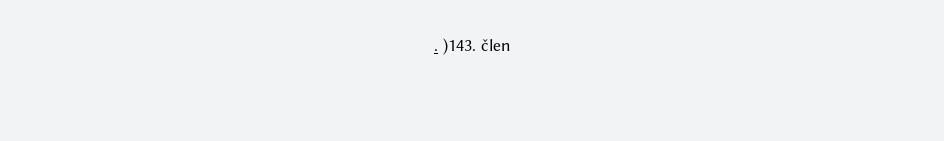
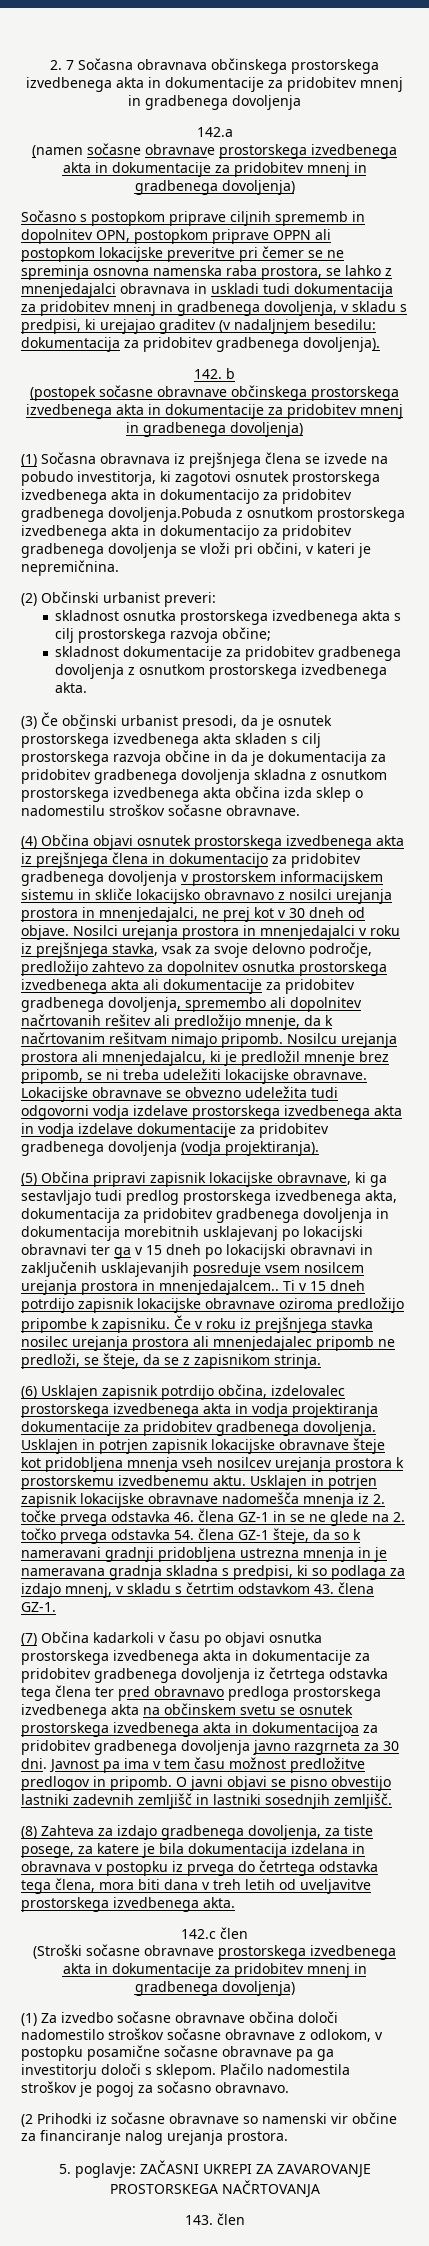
[434,38,476,55] . )143. -> [50,58,379,74] [26,77,403,92] [128,95,301,110] [196,127,233,137] [32,143,397,159] [62,162,367,177] [134,180,295,195] [21,210,365,226] [21,229,331,244] [21,246,344,262] [21,265,392,280] [21,283,393,298] [21,301,407,316] [21,319,376,334] [21,337,380,352] [194,368,235,379] [30,385,399,401] [26,404,403,419] [126,422,303,437] [21,452,388,468] [21,471,380,486] [21,489,352,504] [21,507,405,522] [21,525,352,540] [21,542,371,558] [21,560,119,576] [21,591,216,607] [55,610,402,625] [55,627,272,643] [55,646,402,661] [55,664,388,679] [55,682,88,693] [21,712,332,730] [21,733,321,748] [21,750,386,766] [21,769,387,784] [21,786,363,802] [21,804,300,816] [21,834,404,850] [21,852,361,868] [21,871,383,886] [21,888,392,904] [21,907,365,922] [21,925,400,940] [21,942,372,958] [21,960,387,976] [21,979,355,994] [21,997,362,1012] [21,1014,333,1030] [21,1032,397,1048] [21,1050,389,1066] [21,1068,367,1084] [21,1086,338,1102] [21,1105,402,1120] [21,1123,329,1138] [21,1141,319,1156] [21,1171,387,1187] [21,1190,397,1205] [21,1208,389,1223] [21,1226,363,1241] [21,1244,373,1259] [21,1261,364,1277] [21,1280,365,1295] [21,1297,404,1313] [21,1315,373,1333] [21,1336,395,1351] [21,1353,321,1369] [21,1384,345,1400] [21,1403,378,1418] [21,1421,376,1436] [21,1438,385,1454] [21,1457,404,1472] [21,1475,377,1490] [21,1492,385,1508] [21,1510,405,1526] [21,1528,361,1544] [21,1547,387,1562] [21,1565,405,1580] [21,1582,374,1598] [21,1602,56,1612] [21,1631,322,1647] [21,1650,370,1665] [21,1667,388,1683] [21,1685,381,1701] [21,1703,353,1719] [21,1722,378,1737] [21,1740,399,1755] [21,1757,365,1773] [21,1776,391,1791] [21,1793,392,1809] [21,1825,373,1840] [21,1843,365,1858] [21,1860,378,1876] [21,1878,371,1894] [21,1897,235,1912] [181,1927,248,1939] [33,1944,396,1960] [62,1963,367,1978] [134,1981,295,1996] [21,2011,338,2026] [21,2028,383,2042] [21,2045,334,2061] [21,2063,350,2079] [21,2081,289,2097] [21,2112,397,2127] [21,2130,288,2145] [58,2160,371,2178] [109,2180,320,2198] [184,2215,213,2225] 2. 7 Sočasna obravnava občinskega prostorskega izvedbenega akta in dokumentacije za pridobitev mnenj in gradbenega dovoljenja // 142.a // (namen sočasne obravnave prostorskega izvedbenega akta in dokumentacije za pridobitev mnenj in gradbenega dovoljenja) // Sočasno s postopkom priprave ciljnih sprememb in dopolnitev OPN, postopkom priprave OPPN ali postopkom lokacijske preveritve pri čemer se ne spreminja osnovna namenska raba prostora, se lahko z mnenjedajalci obravnava in uskladi tudi dokumentacija za pridobitev mnenj in gradbenega dovoljenja, v skladu s predpisi, ki urejajao graditev (v nadaljnjem besedilu: dokumentacija za pridobitev gradbenega dovoljenja). // 142. b // (postopek sočasne obravnave občinskega prostorskega izvedbenega akta in dokumentacije za pridobitev mnenj in gradbenega dovoljenja) // (1) Sočasna obravnava iz prejšnjega člena se izvede na pobudo investitorja, ki zagotovi osnutek prostorskega izvedbenega akta in dokumentacijo za pridobitev gradbenega dovoljenja.Pobuda z osnutkom prostorskega izvedbenega akta in dokumentacijo za pridobitev gradbenega dovoljenja se vloži pri občini, v kateri je nepremičnina. // (2) Občinski urbanist preveri: // skladnost osnutka prostorskega izvedbenega akta s cilj prostorskega razvoja občine; // skladnost dokumentacije za pridobitev gradbenega dovoljenja z osnutkom prostorskega izvedbenega akta. // (3) Če občinski urbanist presodi, da je osnutek prostorskega izvedbenega akta skladen s cilj prostorskega razvoja občine in da je dokumentacija za pridobitev gradbenega dovoljenja skladna z osnutkom prostorskega izvedbenega akta občina izda sklep o nadomestilu stroškov sočasne obravnave. // (4) Občina objavi osnutek prostorskega izvedbenega akta iz prejšnjega člena in dokumentacijo za pridobitev gradbenega dovoljenja v prostorskem informacijskem sistemu in skliče lokacijsko obravnavo z nosilci urejanja prostora in mnenjedajalci, ne prej kot v 30 dneh od objave. Nosilci urejanja prostora in mnenjedajalci v roku iz prejšnjega stavka, vsak za svoje delovno področje, predložijo zahtevo za dopolnitev osnutka prostorskega izvedbenega akta ali dokumentacije za pridobitev gradbenega dovoljenja, spremembo ali dopolnitev načrtovanih rešitev ali predložijo mnenje, da k načrtovanim rešitvam nimajo pripomb. Nosilcu urejanja prostora ali mnenjedajalcu, ki je predložil mnenje brez pripomb, se ni treba udeležiti lokacijske obravnave. Lokacijske obravnave se obvezno udeležita tudi odgovorni vodja izdelave prostorskega izvedbenega akta in vodja izdelave dokumentacije za pridobitev gradbenega dovoljenja (vodja projektiranja). // (5) Občina pripravi zapisnik lokacijske obravnave, ki ga sestavljajo tudi predlog prostorskega izvedbenega akta, dokumentacija za pridobitev gradbenega dovoljenja in dokumentacija morebitnih usklajevanj po lokacijski obravnavi ter ga v 15 dneh po lokacijski obravnavi in zaključenih usklajevanjih posreduje vsem nosilcem urejanja prostora in mnenjedajalcem.. Ti v 15 dneh potrdijo zapisnik lokacijske obravnave oziroma predložijo pripombe k zapisniku. Če v roku iz prejšnjega stavka nosilec urejanja prostora ali mnenjedajalec pripomb ne predloži, se šteje, da se z zapisnikom strinja. // (6) Usklajen zapisnik potrdijo občina, izdelovalec prostorskega izvedbenega akta in vodja projektiranja dokumentacije za pridobitev gradbenega dovoljenja. Usklajen in potrjen zapisnik lokacijske obravnave šteje kot pridobljena mnenja vseh nosilcev urejanja prostora k prostorskemu izvedbenemu aktu. Usklajen in potrjen zapisnik lokacijske obravnave nadomešča mnenja iz 2. točke prvega odstavka 46. člena GZ-1 in se ne glede na 2. točko prvega odstavka 54. člena GZ-1 šteje, da so k nameravani gradnji pridobljena ustrezna mnenja in je nameravana gradnja skladna s predpisi, ki so podlaga za izdajo mnenj, v skladu s četrtim odstavkom 43. člena GZ-1. // (7) Občina kadarkoli v času po objavi osnutka prostorskega izvedbenega akta in dokumentacije za pridobitev gradbenega dovoljenja iz četrtega odstavka tega člena ter pred obravnavo predloga prostorskega izvedbenega akta na občinskem svetu se osnutek prostorskega izvedbenega akta in dokumentacijoa za pridobitev gradbenega dovoljenja javno razgrneta za 30 dni. Javnost pa ima v tem času možnost predložitve predlogov in pripomb. O javni objavi se pisno obvestijo lastniki zadevnih zemljišč in lastniki sosednjih zemljišč. // (8) Zahteva za izdajo gradbenega dovoljenja, za tiste posege, za katere je bila dokumentacija izdelana in obravnava v postopku iz prvega do četrtega odstavka tega člena, mora biti dana v treh letih od uveljavitve prostorskega izvedbenega akta. // 142.c člen // (Stroški sočasne obravnave prostorskega izvedbenega akta in dokumentacije za pridobitev mnenj in gradbenega dovoljenja) // (1) Za izvedbo sočasne obravnave občina določi nadomestilo stroškov sočasne obravnave z odlokom, v postopku posamične sočasne obravnave pa ga investitorju določi s sklepom. Plačilo nadomestila stroškov je pogoj za sočasno obravnavo. // (2 Prihodki iz sočasne obravnave so namenski vir občine za financiranje nalog urejanja prostora. // 5. poglavje: ZAČASNI UKREPI ZA ZAVAROVANJE PROSTORSKEGA NAČRTOVANJA // 143.

